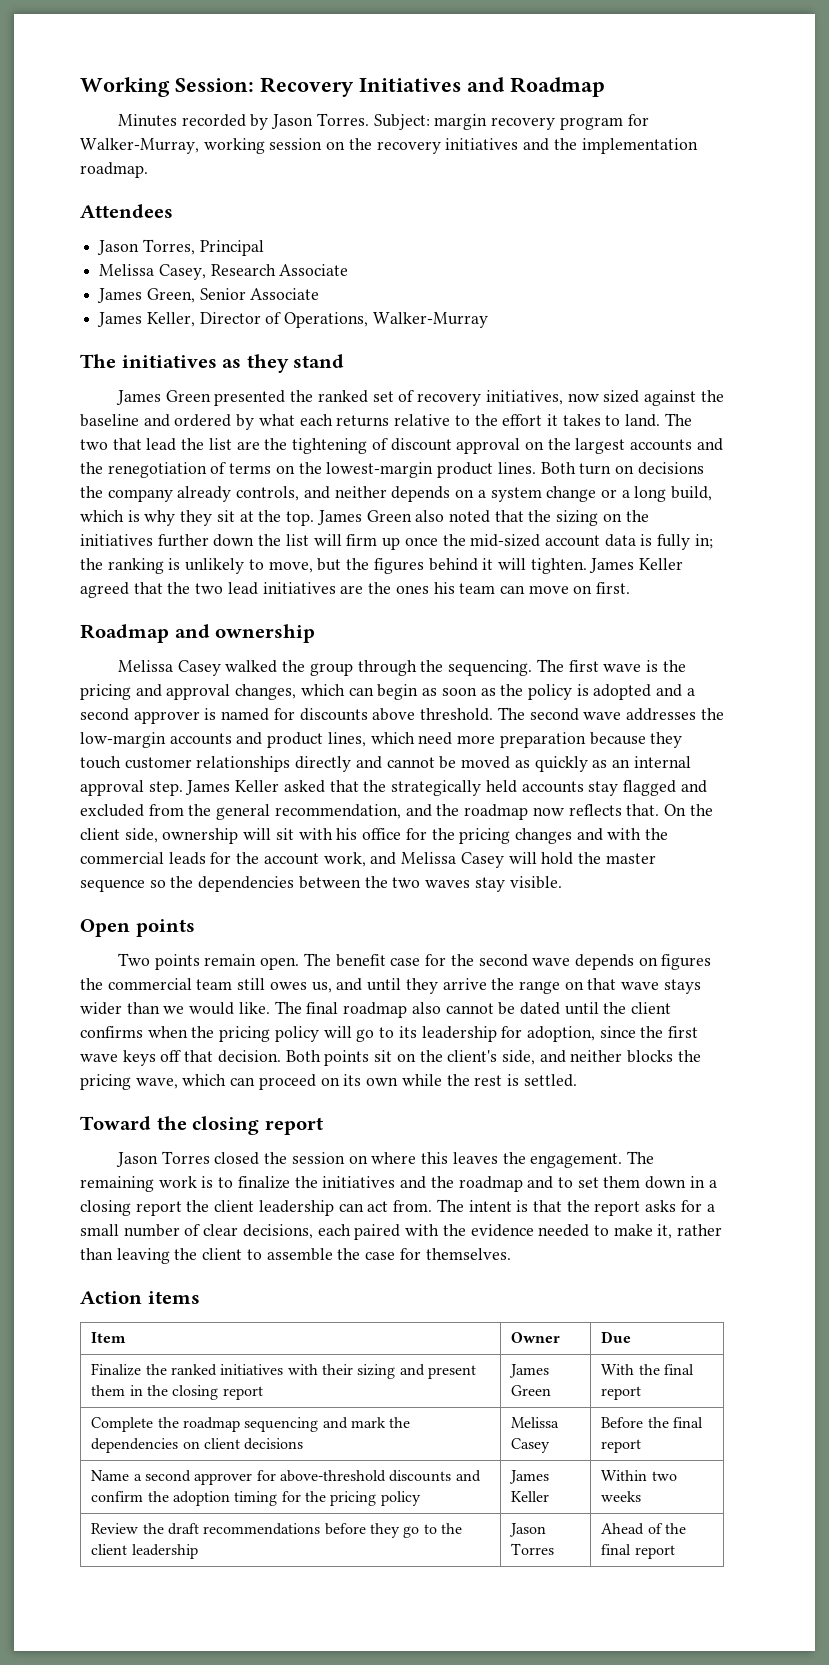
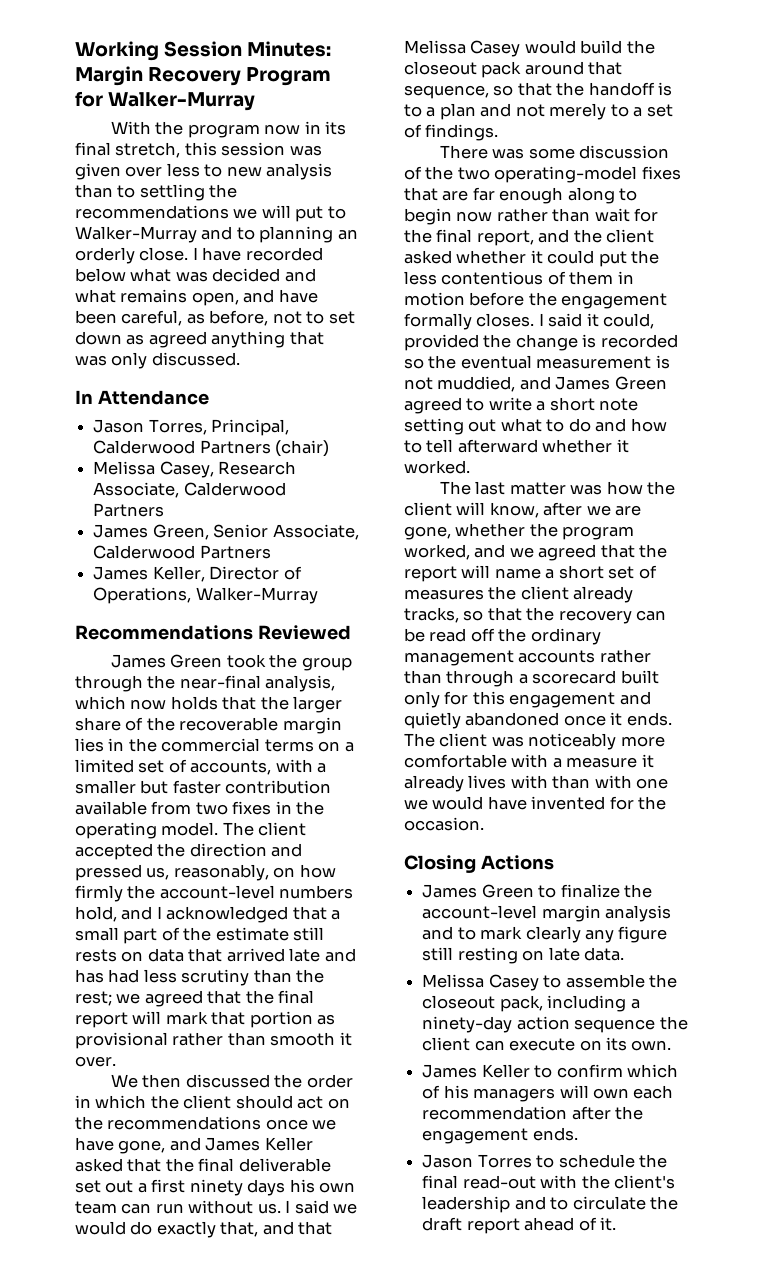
[175,77,605,97] [118,113,649,130] [80,138,698,154] [80,162,148,178] [80,204,173,218] [97,239,264,256] Session: Recovery Initiatives and Roadmap // Minutes recorded by Jason Torres. Subject: margin recovery program for Walker-Murray, working session on the recovery initiatives and the implementation roadmap. // Attendees // Jason Torres, Principal -> [164,41,332,57] [75,66,332,86] [75,91,256,111] [110,121,347,138] [75,142,322,158] [75,163,333,180] [75,184,238,201] [75,205,346,222] [75,226,358,243] [75,247,323,264] [75,268,316,282] [75,289,318,306] [75,310,355,326] [75,331,324,348] [75,352,240,369] [75,390,209,405] [93,419,290,436] [93,440,330,457] Session Minutes: Margin Recovery Program for Walker-Murray // With the program now in its final stretch, this session was given over less to new analysis than to settling the recommendations we will put to Walker-Murray and to planning an orderly close. I have recorded below what was decided and what remains open, and have been careful, as before, not to set down as agreed anything that was only discussed. // In Attendance // Jason Torres, Principal, Calderwood Partners (chair)
[279,264,349,276] Associate -> [93,482,286,498] [93,503,165,517] Associate, Calderwood Partners
[250,288,320,300] Associate -> [272,524,359,540] [93,545,271,559] Associate, Calderwood Partners
[80,354,345,373] [116,390,724,406] [80,413,692,430] [80,438,723,454] [80,462,704,478] [80,486,713,502] [80,510,649,526] [80,534,713,550] [80,558,684,574] [80,582,631,598] [80,624,316,643] [118,659,686,676] [80,684,695,700] [80,707,724,724] [80,732,683,748] [80,756,691,772] [80,780,183,796] The initiatives as they stand // James Green presented the ranked set of recovery initiatives, now sized against the baseline and ordered by what each returns relative to the effort it takes to land. The two that lead the list are the tightening of discount approval on the largest accounts and the renegotiation of terms on the lowest-margin product lines. Both turn on decisions the company already controls, and neither depends on a system change or a long build, which is why they sit at the top. James Green also noted that the sizing on the initiatives further down the list will firm up once the mid-sized account data is fully in; the ranking is unlikely to move, but the figures behind it will tighten. James Keller agreed that the two lead initiatives are the ones his team can move on first. // Roadmap and ownership // Melissa Casey walked the group through the sequencing. The first wave is the pricing and approval changes, which can begin as soon as the policy is adopted and a second approver is named for discounts above threshold. The second wave addresses the low-margin accounts and product lines, which need more preparation because they touch customer relationships directly and cannot be moved as quickly as an internal approval step. -> [75,625,351,640] [110,654,352,671] [75,675,336,692] [75,696,343,713] [75,717,342,734] [75,738,354,752] [75,759,327,775] [75,780,332,794] [75,801,325,815] [75,822,307,839] [75,843,303,860] [75,864,336,881] [75,885,354,902] [75,906,341,923] [75,927,325,944] [75,948,356,962] [75,969,325,986] [75,990,315,1007] [75,1011,336,1028] [75,1032,352,1049] [75,1056,116,1067] [110,1074,353,1088] [75,1095,350,1109] [75,1116,337,1130] [75,1137,201,1154] Recommendations Reviewed // James Green took the group through the near-final analysis, which now holds that the larger share of the recoverable margin lies in the commercial terms on a limited set of accounts, with a smaller but faster contribution available from two fixes in the operating model. The client accepted the direction and pressed us, reasonably, on how firmly the account-level numbers hold, and I acknowledged that a small part of the estimate still rests on data that arrived late and has had less scrutiny than the rest; we agreed that the final report will mark that portion as provisional rather than smooth it over. // We then discussed the order in which the client should act on the recommendations once we have gone, and
[391,780,707,796] [80,804,713,820] [80,828,669,844] [80,852,656,868] [80,876,562,892] [80,919,195,937] [118,953,712,970] [80,978,701,994] [80,1001,672,1018] [80,1026,699,1042] [80,1050,701,1066] [80,1074,577,1090] [80,1116,323,1135] [116,1151,654,1168] [80,1176,717,1192] [80,1199,715,1216] [80,1224,723,1240] [80,1248,511,1264] [80,1291,200,1304] [91,1332,127,1343] [511,1332,561,1343] [601,1331,632,1343] [91,1363,476,1379] [91,1385,263,1400] [509,1364,550,1378] [511,1385,552,1396] [601,1364,694,1375] [601,1386,642,1400] [91,1417,411,1432] [91,1438,304,1453] [511,1417,560,1428] [511,1438,551,1453] [601,1417,703,1428] [601,1439,642,1453] [91,1470,481,1485] [91,1491,421,1506] [509,1470,550,1484] [511,1491,550,1502] [601,1470,677,1481] [601,1491,642,1502] [91,1523,462,1538] [91,1544,198,1559] [509,1523,547,1537] [511,1543,555,1555] [601,1523,686,1535] [601,1544,675,1559] strategically held accounts stay flagged and excluded from the general recommendation, and the roadmap now reflects that. On the client side, ownership will sit with his office for the pricing changes and with the commercial leads for the account work, and Melissa Casey will hold the master sequence so the dependencies between the two waves stay visible. // Open points // Two points remain open. The benefit case for the second wave depends on figures the commercial team still owes us, and until they arrive the range on that wave stays wider than we would like. The final roadmap also cannot be dated until the client confirms when the pricing policy will go to its leadership for adoption, since the first wave keys off that decision. Both points sit on the client's side, and neither blocks the pricing wave, which can proceed on its own while the rest is settled. // Toward the closing report // Jason Torres closed the session on where this leaves the engagement. The remaining work is to finalize the initiatives and the roadmap and to set them down in a closing report the client leadership can act from. The intent is that the report asks for a small number of clear decisions, each paired with the evidence needed to make it, rather than leaving the client to assemble the case for themselves. // Action items // Item | Owner | Due // Finalize the ranked initiatives with their sizing and present them in the closing report | James Green | With the final report // Complete the roadmap sequencing and mark the dependencies on client decisions | Melissa Casey | Before the final report // Name a second approver for above-threshold discounts and confirm the adoption timing for the pricing policy | James Keller | Within two weeks // Review the draft recommendations before they go to the client leadership | Jason Torres | Ahead of the final report -> [198,1158,331,1172] [75,1179,356,1196] [75,1200,358,1214] [75,1221,333,1238] [404,40,655,57] [404,61,623,78] [404,82,673,99] [404,103,673,120] [404,124,499,141] [439,145,670,159] [404,166,681,183] [404,187,638,204] [404,208,659,225] [404,229,655,246] [404,250,660,267] [404,271,634,285] [404,292,668,309] [404,313,655,330] [404,334,678,351] [404,355,670,369] [404,376,667,392] [404,397,639,414] [404,418,667,435] [404,439,629,453] [404,460,470,474] [439,481,676,495] [404,502,642,518] [404,523,635,540] [404,544,668,561] [404,565,657,582] [404,586,634,603] [404,607,667,624] [404,628,601,645] [404,649,651,666] [404,670,659,687] [404,691,651,708] [404,712,672,729] [404,733,665,750] [404,754,654,768] [404,775,669,792] [404,796,667,810] [404,817,484,831] [404,855,554,873] [422,884,652,898] [422,905,672,922] [422,926,668,943] [422,947,624,964] [422,974,677,991] [422,995,640,1012] [422,1016,688,1033] [422,1037,672,1051] [422,1064,678,1078] [422,1085,674,1102] [422,1106,644,1120] [422,1127,578,1144] [422,1154,667,1168] [422,1175,675,1189] [422,1196,678,1213] [422,1217,616,1234] final deliverable set out a first ninety days his own team can run without us. I said we would do exactly that, and that Melissa Casey would build the closeout pack around that sequence, so that the handoff is to a plan and not merely to a set of findings. // There was some discussion of the two operating-model fixes that are far enough along to begin now rather than wait for the final report, and the client asked whether it could put the less contentious of them in motion before the engagement formally closes. I said it could, provided the change is recorded so the eventual measurement is not muddied, and James Green agreed to write a short note setting out what to do and how to tell afterward whether it worked. // The last matter was how the client will know, after we are gone, whether the program worked, and we agreed that the report will name a short set of measures the client already tracks, so that the recovery can be read off the ordinary management accounts rather than through a scorecard built only for this engagement and quietly abandoned once it ends. The client was noticeably more comfortable with a measure it already lives with than with one we would have invented for the occasion. // Closing Actions // James Green to finalize the account-level margin analysis and to mark clearly any figure still resting on late data. // Melissa Casey to assemble the closeout pack, including a ninety-day action sequence the client can execute on its own. // James Keller to confirm which of his managers will own each recommendation after the engagement ends. // Jason Torres to schedule the final read-out with the client's leadership and to circulate the draft report ahead of it.

